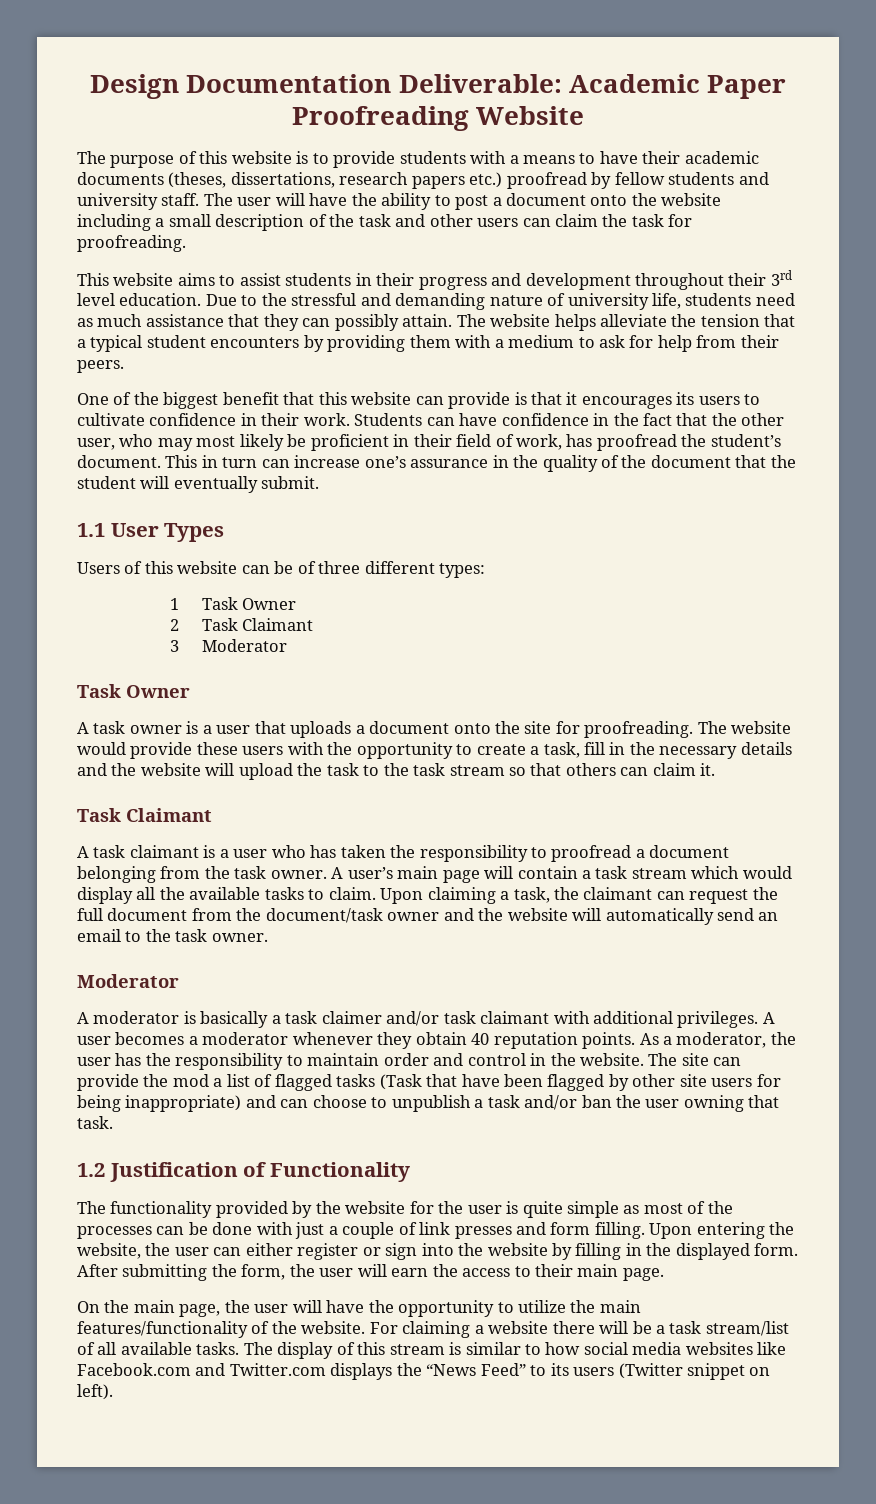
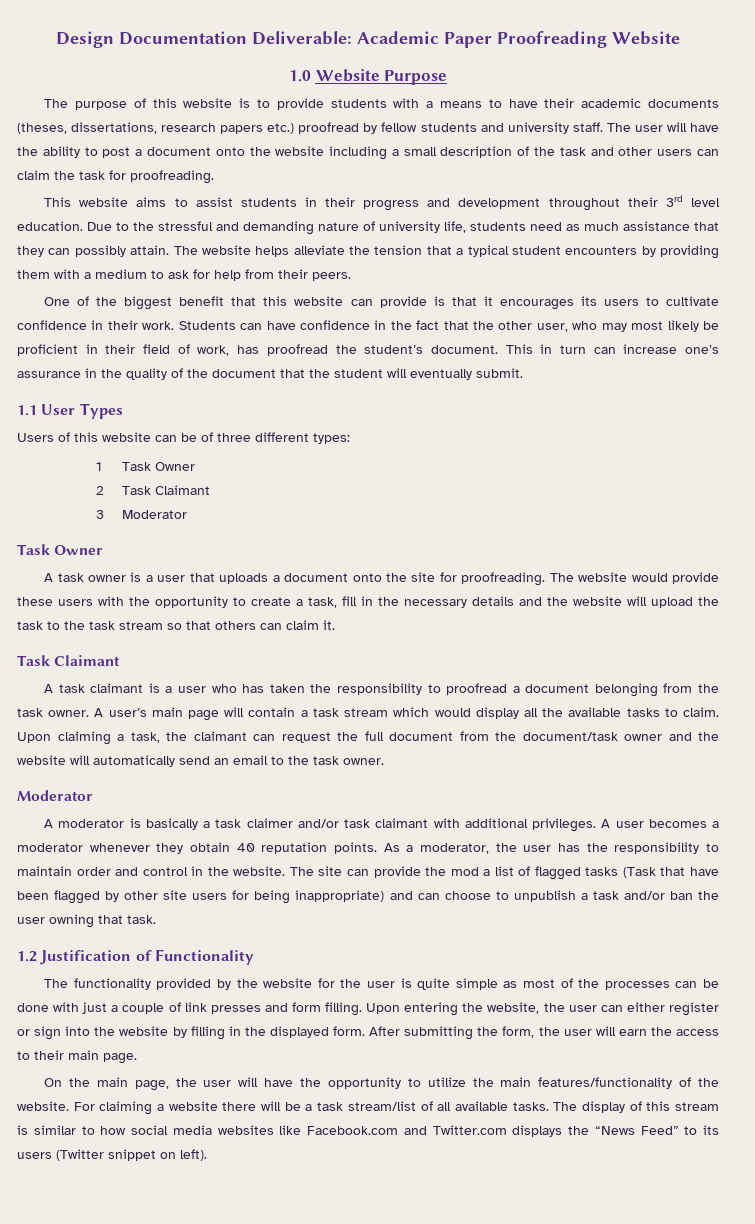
(585, 115) none -> [288,69,448,85] // 1.0 Website Purpose

